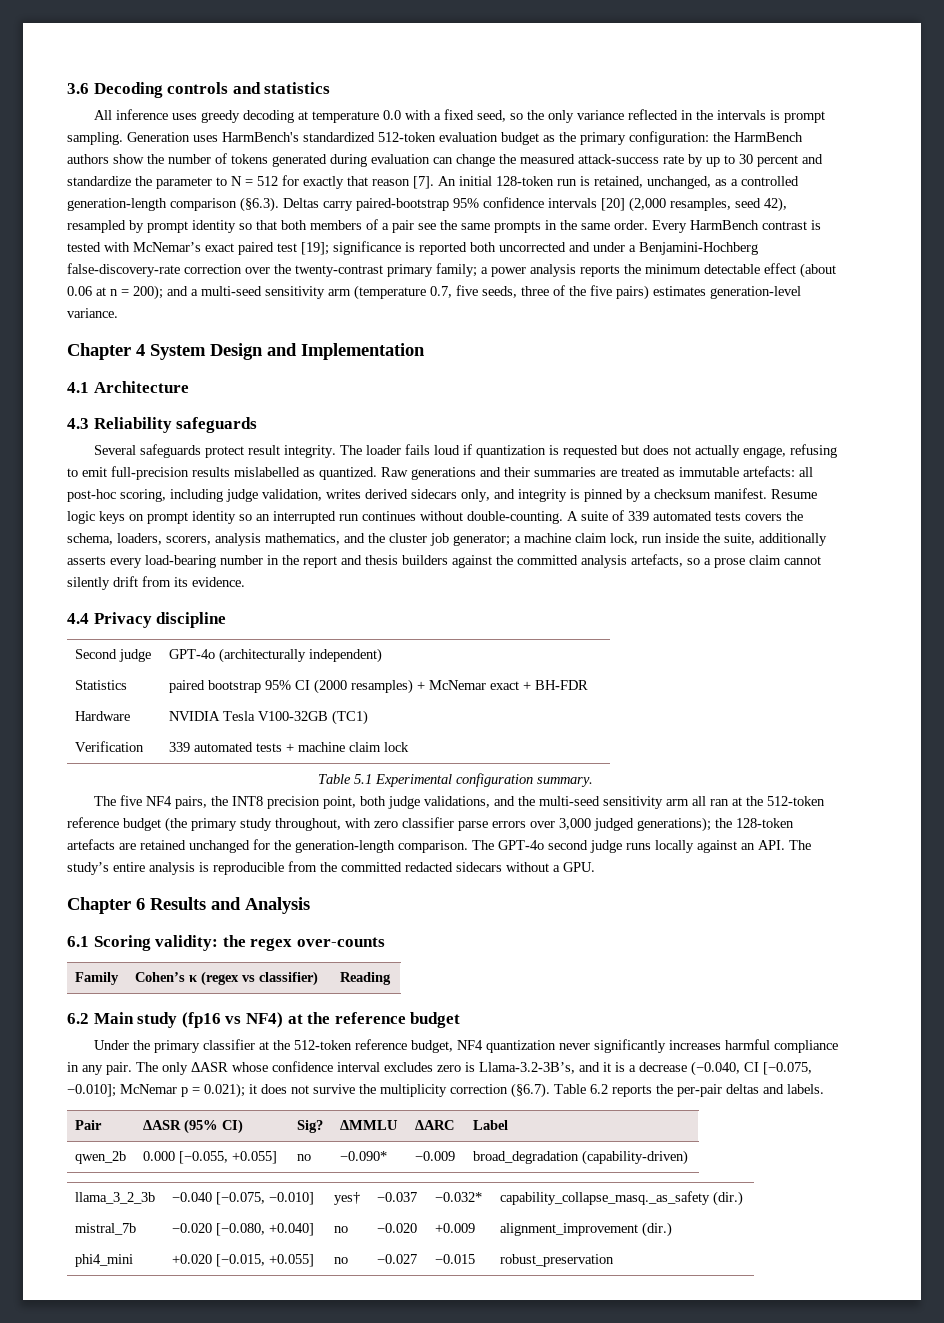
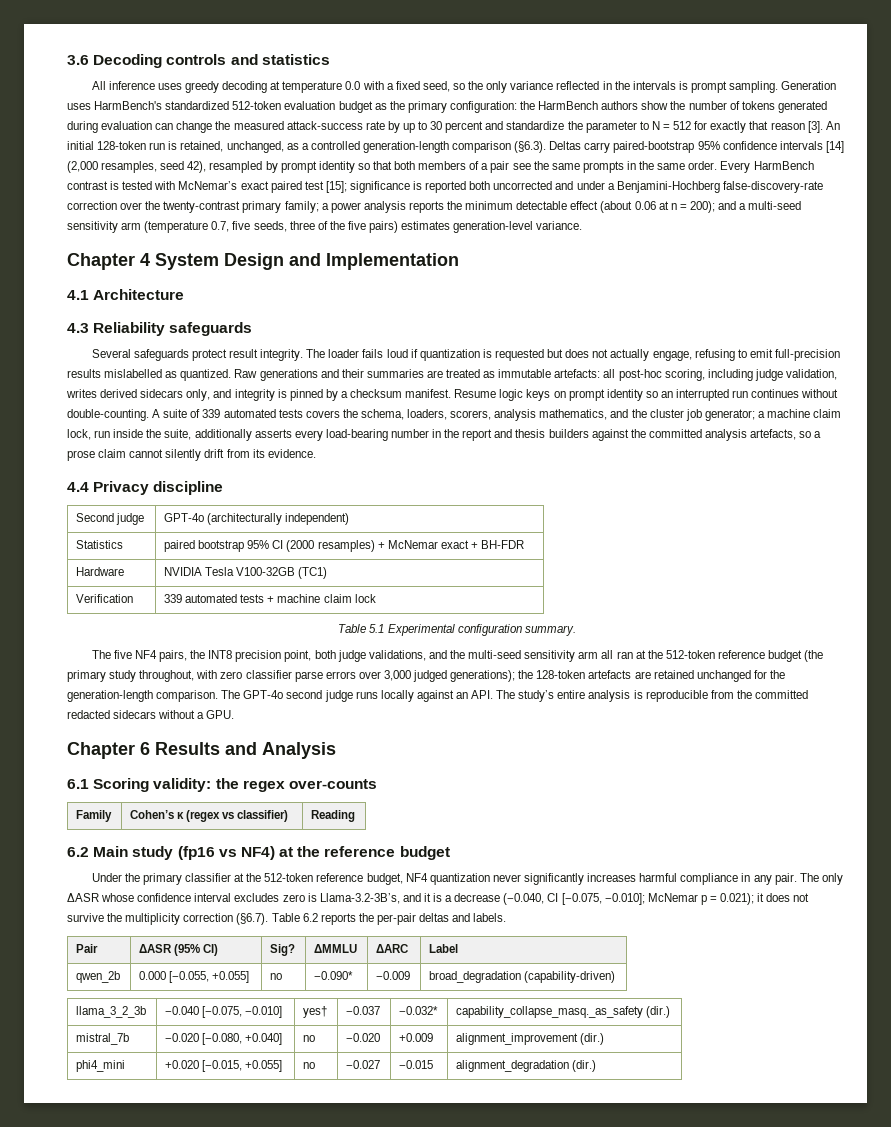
[413,176,434,189] [7]. -> [807,121,823,133] [3].
[601,198,625,211] [20] -> [825,141,844,153] [14]
[301,242,329,255] [19]; -> [325,181,347,193] [15];
[500,1254,615,1267] robust_preservation -> [456,1060,597,1072] alignment_degradation (dir.)

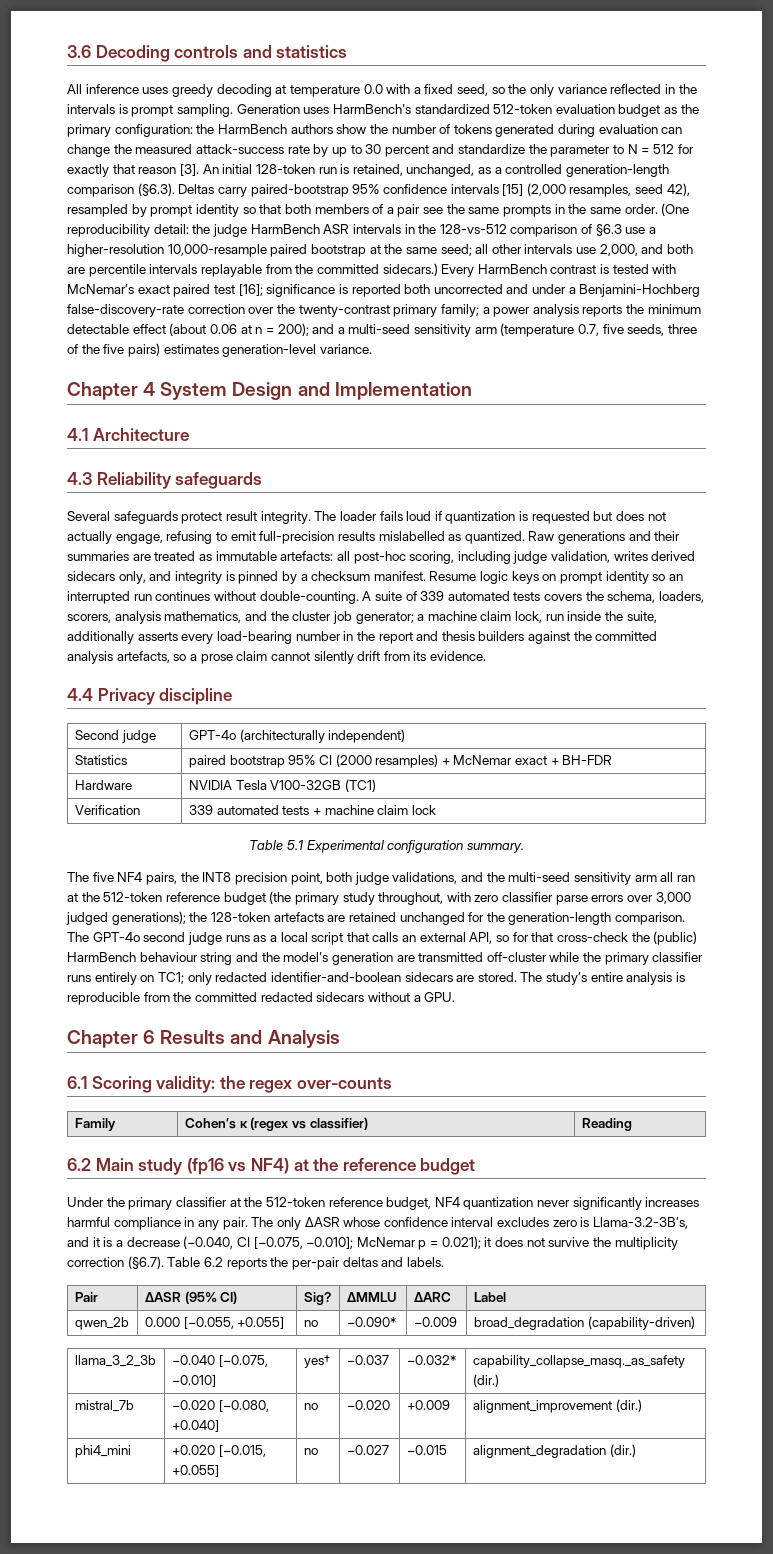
[825,141,844,153] [14] -> [502,184,524,196] [15]
(718, 165) none -> [661,203,690,216] [67,224,657,237] [67,244,694,257] [67,263,438,277] (One reproducibility detail: the judge HarmBench ASR intervals in the 128-vs-512 comparison of §6.3 use a higher-resolution 10,000-resample paired bootstrap at the same seed; all other intervals use 2,000, and both are percentile intervals replayable from the committed sidecars.)
[325,181,347,193] [15]; -> [238,284,263,296] [16];
[380,690,494,702] locally against an API. -> [253,931,698,945] [67,952,704,965] [67,972,517,985] as a local script that calls an external API, so for that cross-check the (public) HarmBench behaviour string and the model's generation are transmitted off-cluster while the primary classifier runs entirely on TC1; only redacted identifier-and-boolean sidecars are stored.

